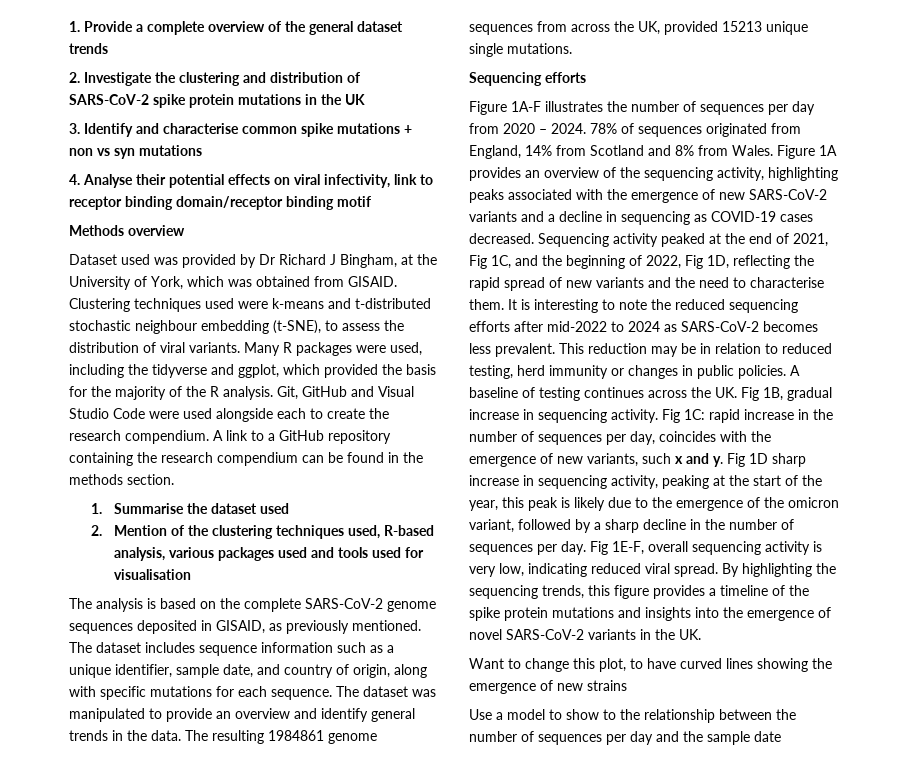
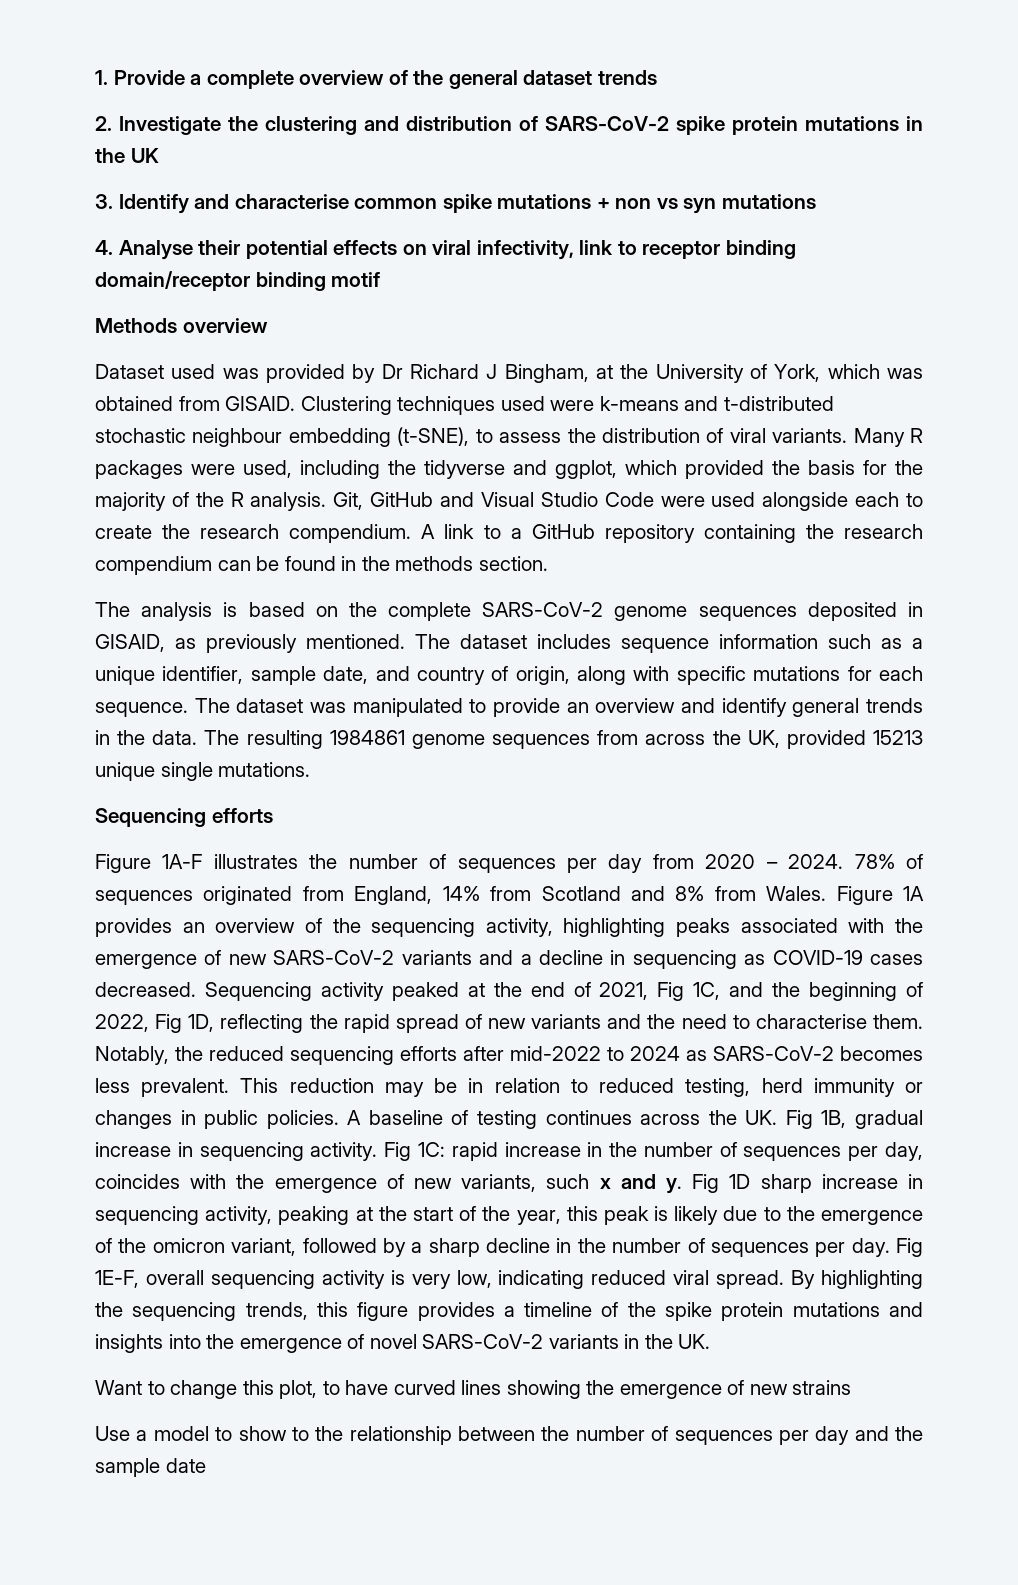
[91,503,289,514] [91,525,434,539] [113,547,424,561] [113,569,191,580] // 1. Summarise the dataset used // 2. Mention of the clustering techniques used, R-based analysis, various packages used and tools used for visualisation -> (548, 563) none
[508,299,647,313] It is interesting to note -> [95,1046,169,1065] Notably,

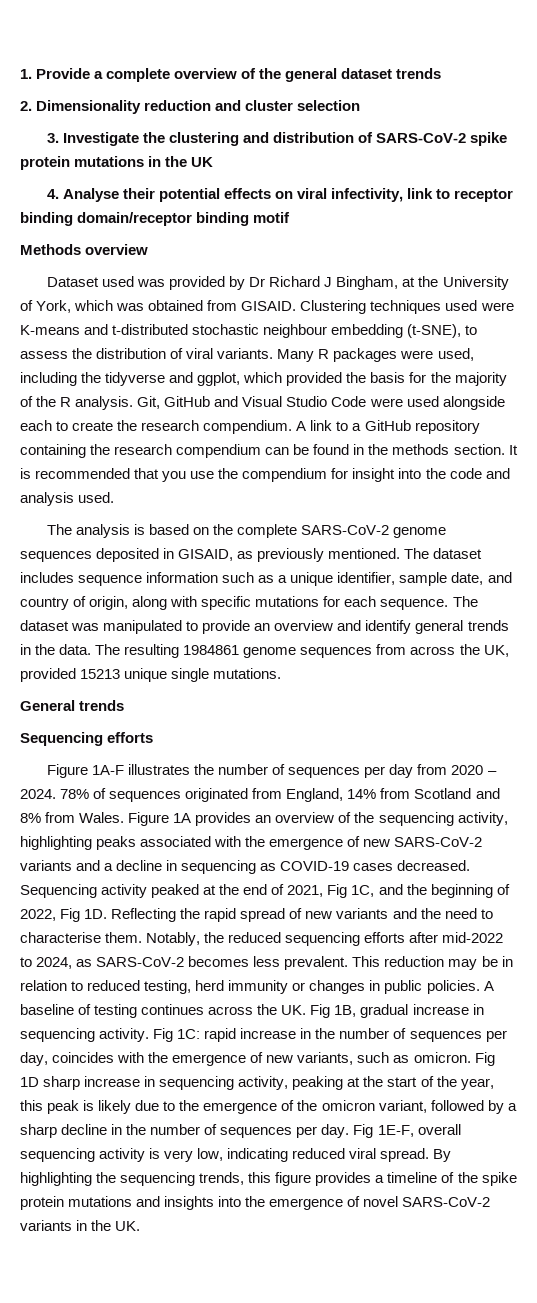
(112, 123) none -> [36,100,361,114] [46,133,59,143] Dimensionality reduction and cluster selection // 3.
[95,194,816,214] // 3. Identify and characterise common spike mutations + non vs syn mutations -> (214, 162) none
[599,396,679,411] k-means -> [20,325,80,335] K-means
(548, 563) none -> [508,445,518,455] [20,468,510,482] [20,492,115,506] It is recommended that you use the compendium for insight into the code and analysis used.
(311, 769) none -> [20,700,125,711] // General trends
[188,1014,304,1033] 1D, reflecting -> [84,908,177,922] 1D. Reflecting
[630,1046,680,1061] 2024 -> [36,957,73,969] 2024,
[599,1174,682,1194] x and y. -> [393,1052,471,1063] as omicron.
[95,1380,852,1399] [95,1426,923,1445] [95,1458,206,1477] // Want to change this plot, to have curved lines showing the emergence of new strains // Use a model to show to the relationship between the number of sequences per day and the sample date -> (141, 1226) none

